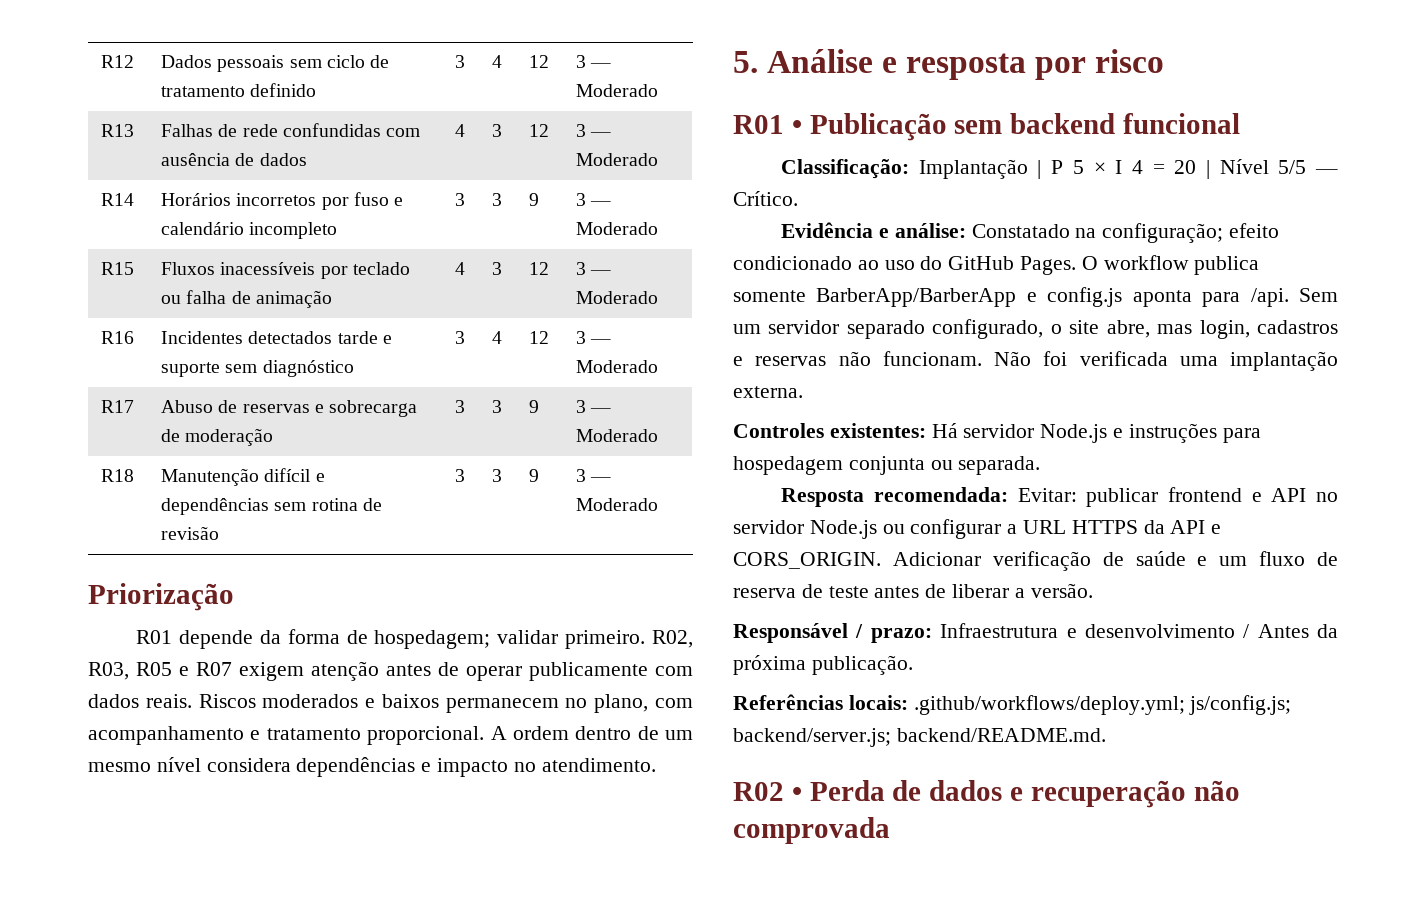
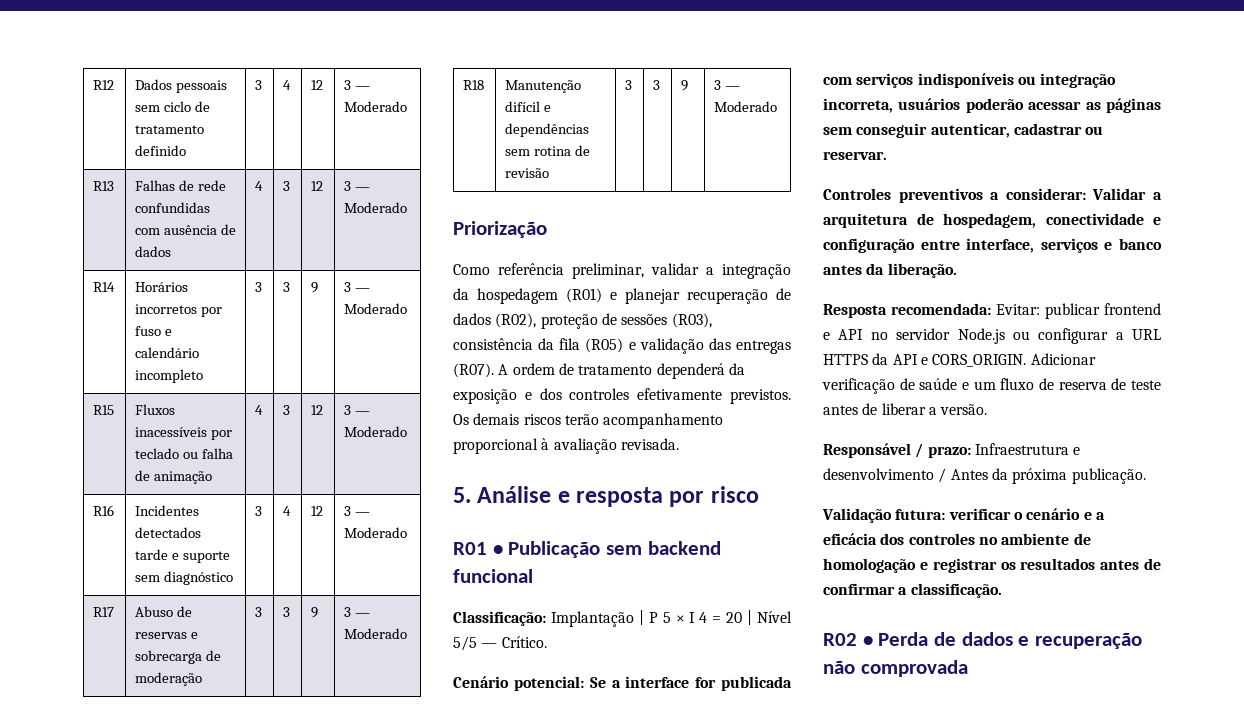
[136,629,693,649] [88,661,693,681] [88,694,693,713] [88,726,693,745] [88,757,656,777] R01 depende da forma de hospedagem; validar primeiro. R02, R03, R05 e R07 exigem atenção antes de operar publicamente com dados reais. Riscos moderados e baixos permanecem no plano, com acompanhamento e tratamento proporcional. A ordem dentro de um mesmo nível considera dependências e impacto no atendimento. -> [453,263,791,279] [453,288,791,304] [453,313,712,329] [453,338,791,354] [453,363,745,379] [453,388,791,404] [453,413,724,429] [453,438,679,454] Como referência preliminar, validar a integração da hospedagem (R01) e planejar recuperação de dados (R02), proteção de sessões (R03), consistência da fila (R05) e validação das entregas (R07). A ordem de tratamento dependerá da exposição e dos controles efetivamente previstos. Os demais riscos terão acompanhamento proporcional à avaliação revisada.
[781,222,1279,243] [733,255,1260,275] [733,287,1338,307] [733,319,1338,339] [733,351,1338,371] [733,386,803,398] [733,423,1261,443] [733,456,1041,475] Evidência e análise: Constatado na configuração; efeito condicionado ao uso do GitHub Pages. O workflow publica somente BarberApp/BarberApp e config.js aponta para /api. Sem um servidor separado configurado, o site abre, mas login, cadastros e reservas não funcionam. Não foi verificada uma implantação externa. // Controles existentes: Há servidor Node.js e instruções para hospedagem conjunta ou separada. -> [453,676,792,691] [823,73,1117,88] [823,98,1161,113] [823,123,1104,138] [823,151,887,160] [823,188,1162,203] [823,213,1161,228] [823,238,1162,253] [823,263,957,278] Cenário potencial: Se a interface for publicada com serviços indisponíveis ou integração incorreta, usuários poderão acessar as páginas sem conseguir autenticar, cadastrar ou reservar. // Controles preventivos a considerar: Validar a arquitetura de hospedagem, conectividade e configuração entre interface, serviços e banco antes da liberação.
[733,694,1292,715] [733,728,1106,747] Referências locais: .github/workflows/deploy.yml; js/config.js; backend/server.js; backend/README.md. -> [822,508,1105,523] [823,533,1091,545] [823,558,1161,573] [823,583,1002,598] Validação futura: verificar o cenário e a eficácia dos controles no ambiente de homologação e registrar os resultados antes de confirmar a classificação.

